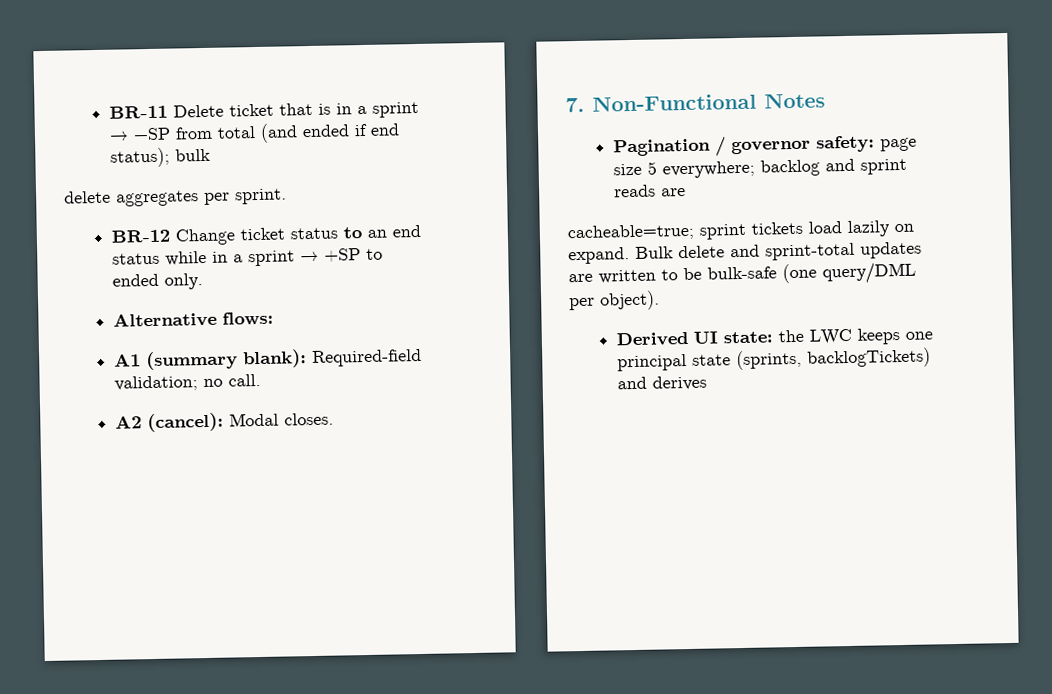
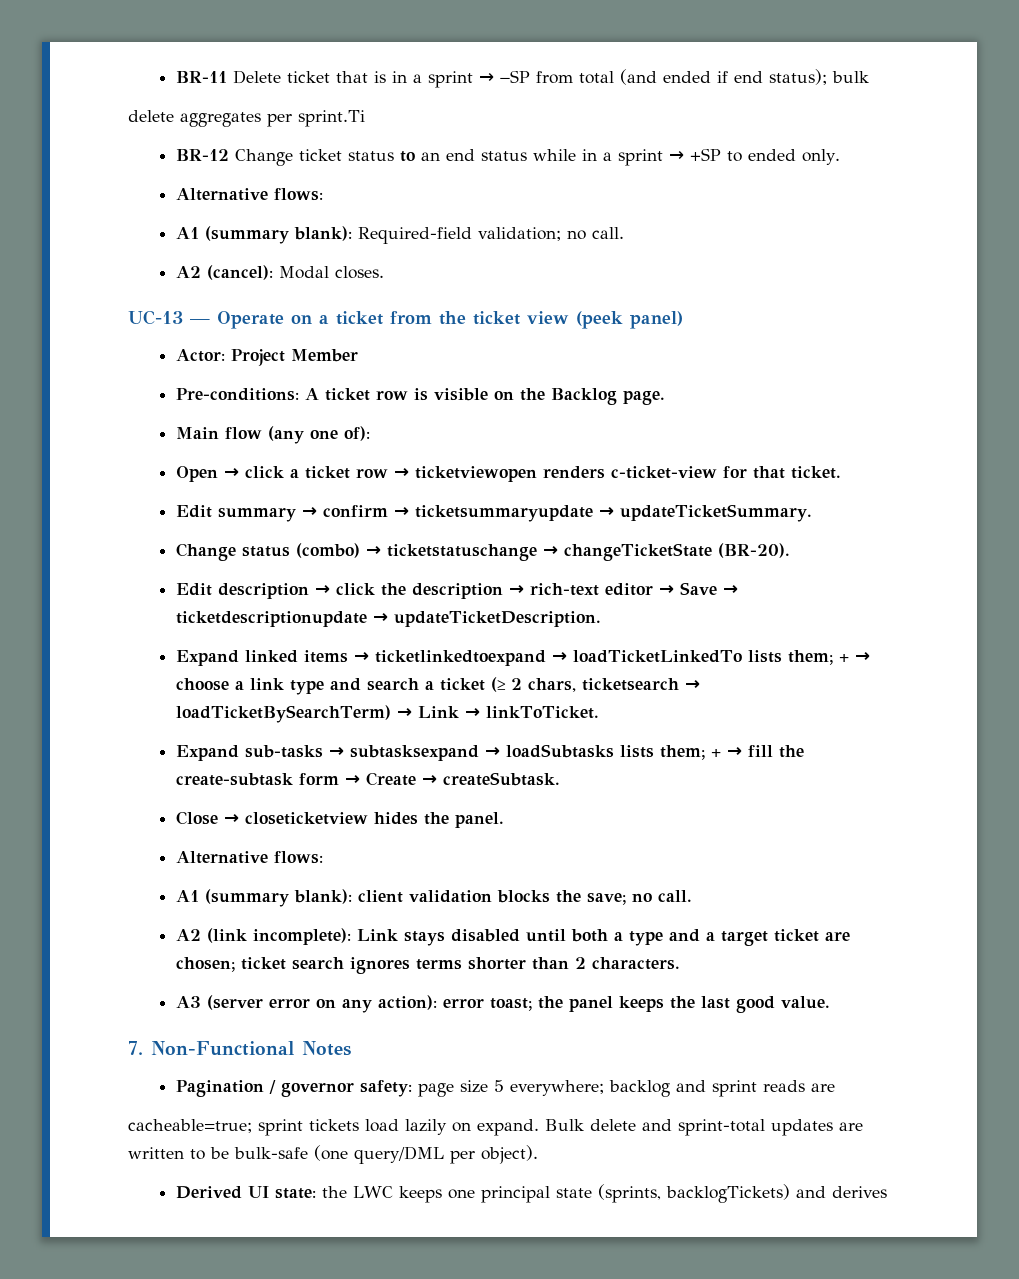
[235,188,287,205] sprint. -> [298,110,365,127] sprint.Ti
(334, 419) none -> [128,310,683,329] [175,349,358,366] [175,388,665,405] [175,426,370,444] [175,466,841,482] [175,504,812,522] [175,543,790,561] [175,582,738,599] [175,611,601,627] [175,650,870,666] [175,677,700,695] [175,705,599,723] [175,744,804,761] [175,772,560,786] [175,811,504,828] [175,851,323,864] [175,889,692,907] [175,928,850,946] [175,957,680,974] [175,995,830,1013] // UC-13 — Operate on a ticket from the ticket view (peek panel) // Actor: Project Member // Pre-conditions: A ticket row is visible on the Backlog page. // Main flow (any one of): // Open → click a ticket row → ticketviewopen renders c-ticket-view for that ticket. // Edit summary → confirm → ticketsummaryupdate → updateTicketSummary. // Change status (combo) → ticketstatuschange → changeTicketState (BR-20). // Edit description → click the description → rich-text editor → Save → ticketdescriptionupdate → updateTicketDescription. // Expand linked items → ticketlinkedtoexpand → loadTicketLinkedTo lists them; + → choose a link type and search a ticket (≥ 2 chars, ticketsearch → loadTicketBySearchTerm) → Link → linkToTicket. // Expand sub-tasks → subtasksexpand → loadSubtasks lists them; + → fill the create-subtask form → Create → createSubtask. // Close → closeticketview hides the panel. // Alternative flows: // A1 (summary blank): client validation blocks the save; no call. // A2 (link incomplete): Link stays disabled until both a type and a target ticket are chosen; ticket search ignores terms shorter than 2 characters. // A3 (server error on any action): error toast; the panel keeps the last good value.

